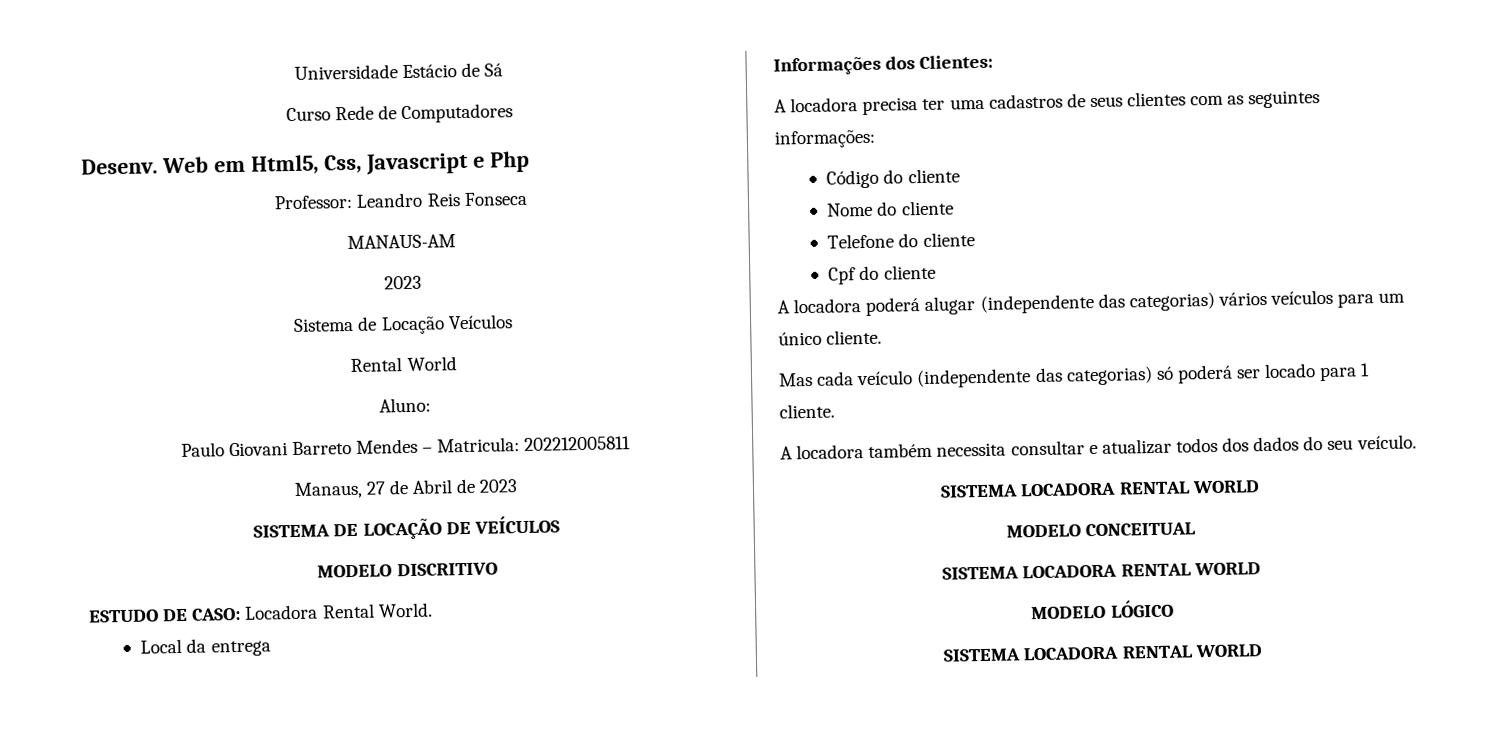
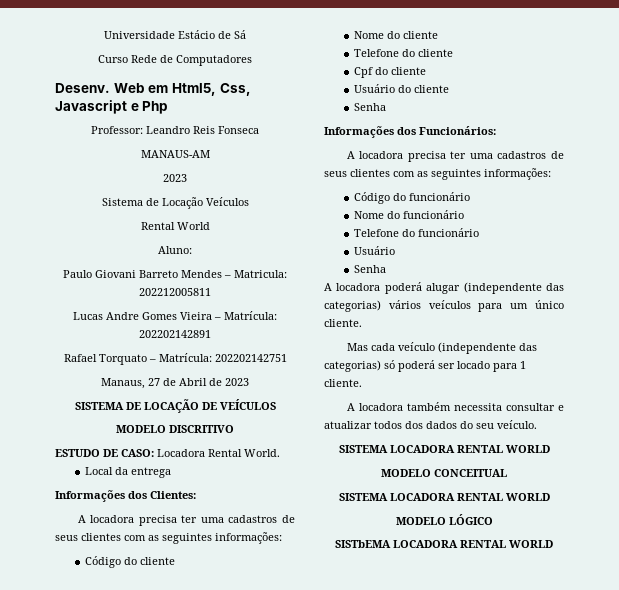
(632, 443) none -> [73,311,277,320] [139,330,211,338] [63,353,287,365] // Lucas Andre Gomes Vieira – Matrícula: 202202142891 // Rafael Torquato – Matrícula: 202202142751
(936, 272) none -> [353,84,449,93] [353,103,386,111] [324,126,496,138] [346,151,564,162] [324,168,551,180] [353,192,470,204] [353,210,464,219] [353,228,479,237] [353,246,395,255] [353,265,386,273] // Usuário do cliente // Senha // Informações dos Funcionários: // A locadora precisa ter uma cadastros de seus clientes com as seguintes informações: // Código do funcionário // Nome do funcionário // Telefone do funcionário // Usuário // Senha
[943,648,1022,662] SISTEMA -> [335,540,391,548] SISTbEMA

